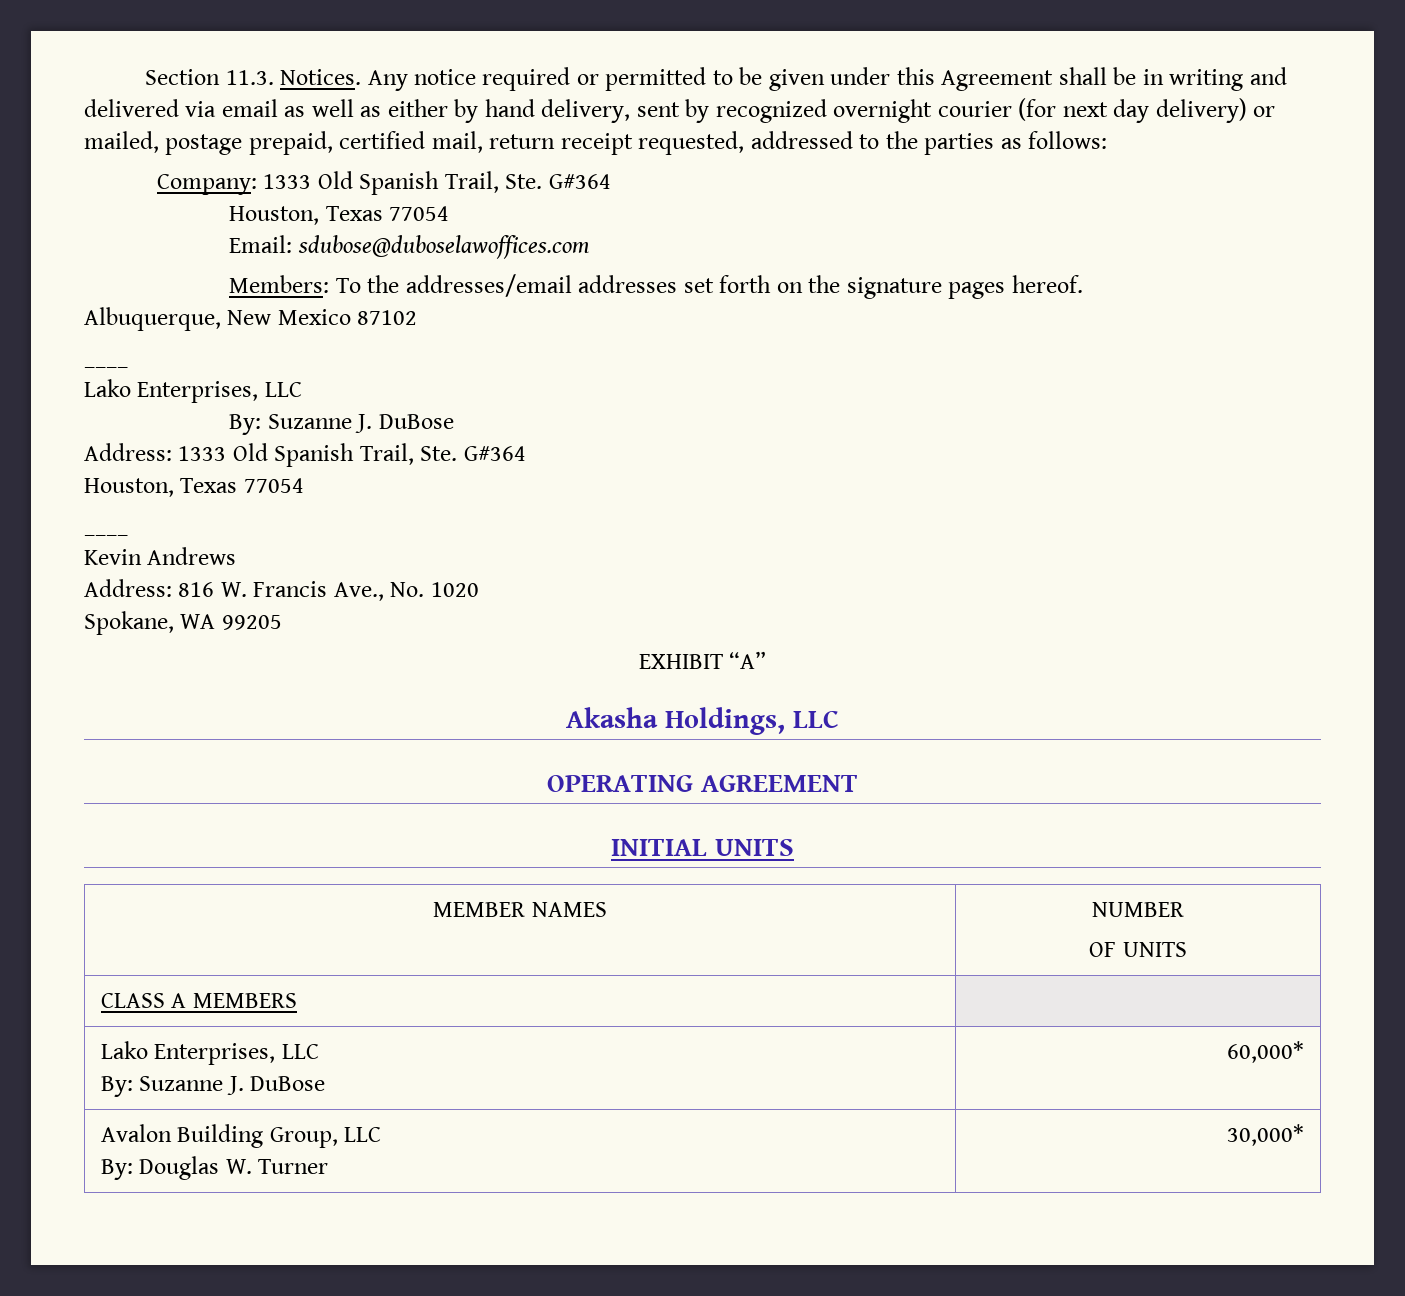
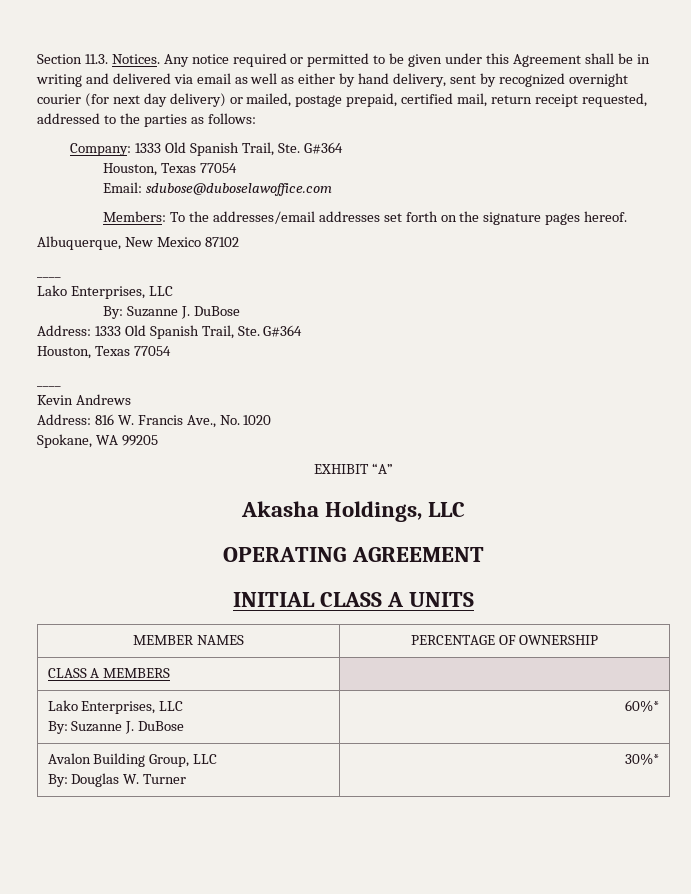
[297,235,590,259] sdubose@duboselawoffices.com -> [146,183,333,196] sdubose@duboselawoffice.com
(708, 847) none -> [319,592,405,607] CLASS A
[1092,902,1184,917] [1089,942,1187,957] NUMBER // OF UNITS -> [410,635,599,645] PERCENTAGE OF OWNERSHIP
[1227,1041,1305,1063] 60,000* -> [625,700,660,712] 60%*
[1227,1124,1305,1146] 30,000* -> [625,753,660,765] 30%*

